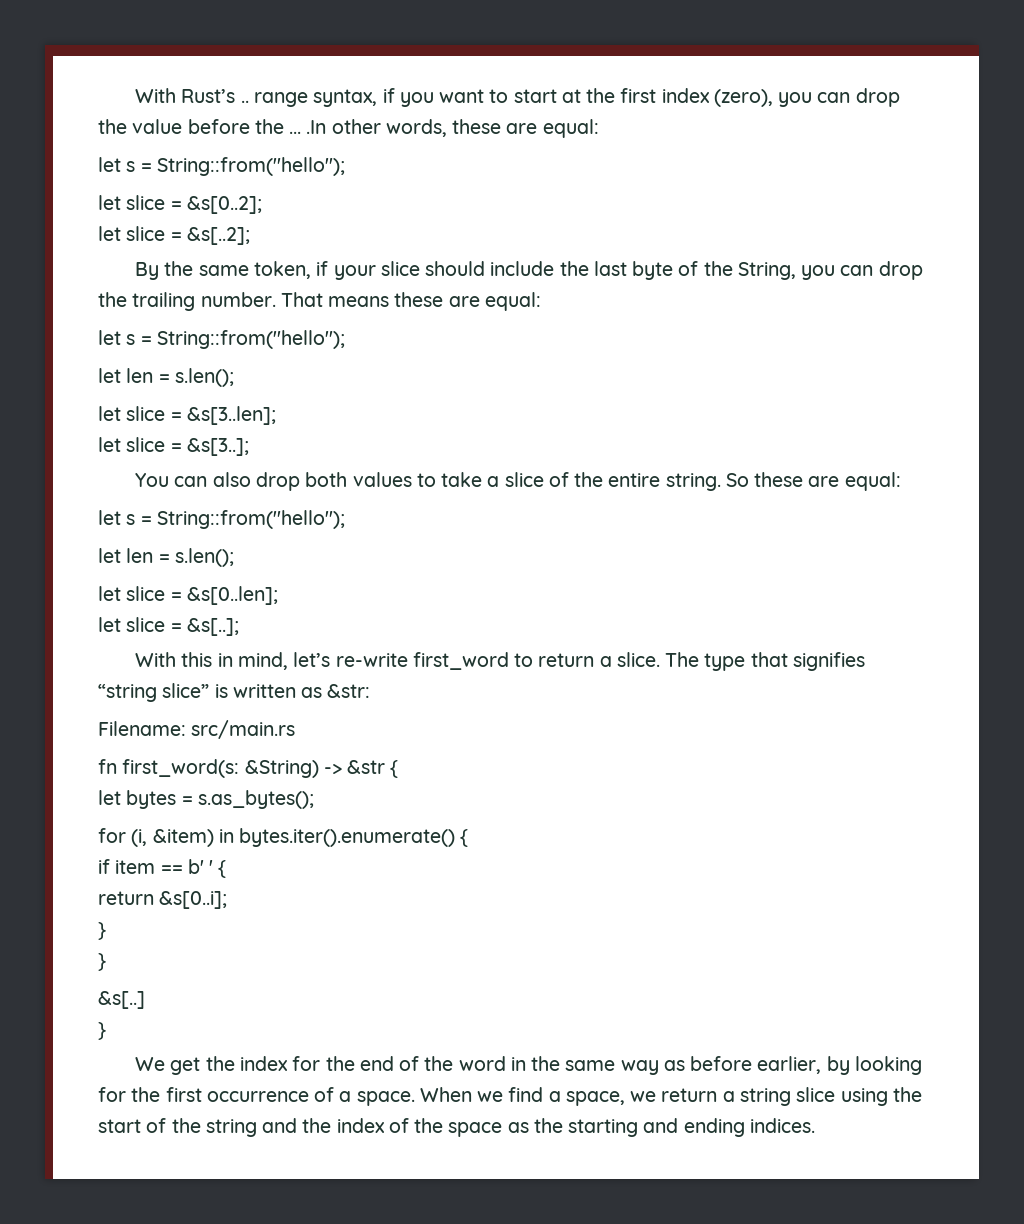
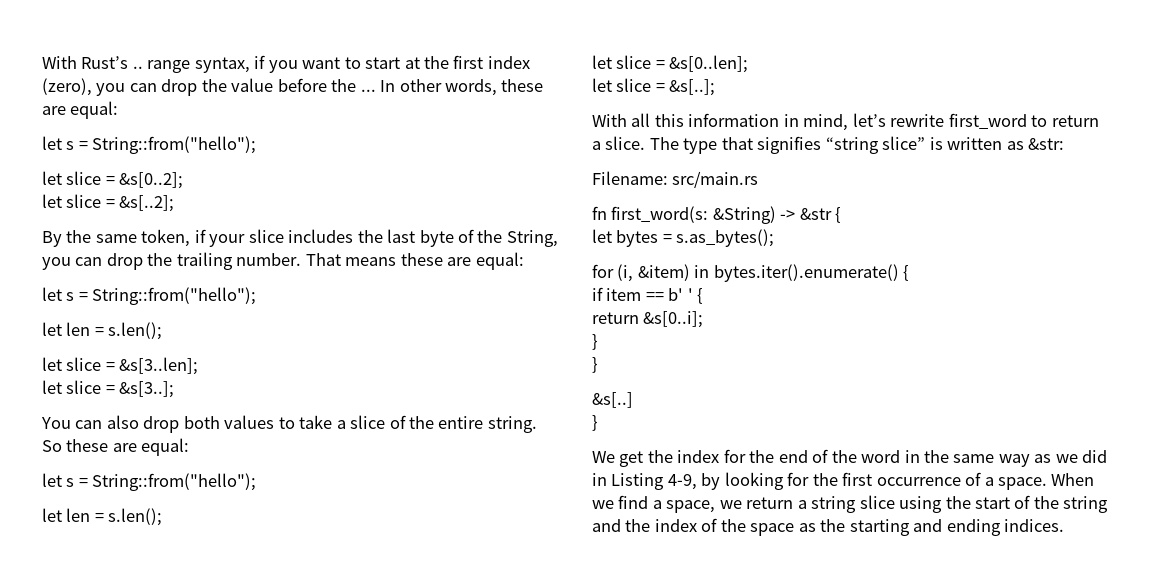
[306,120,327,134] .In -> [380,80,396,92] In
[425,261,555,276] should include -> [288,229,354,243] includes
[181,652,213,667] this -> [631,113,780,127] all this information
[335,653,408,667] re-write -> [890,114,945,127] rewrite
[690,1056,822,1074] before earlier, -> [1055,450,1108,463] [592,473,697,490] we did in Listing 4-9,

